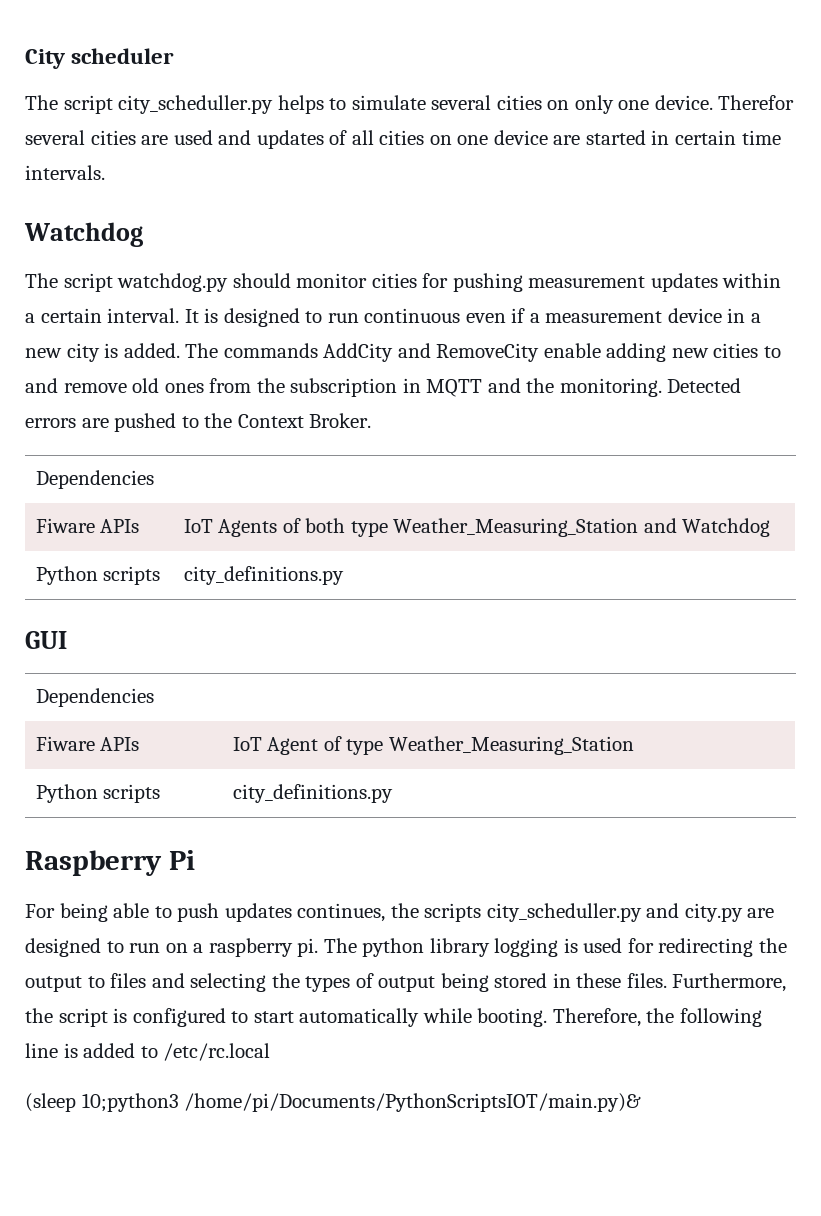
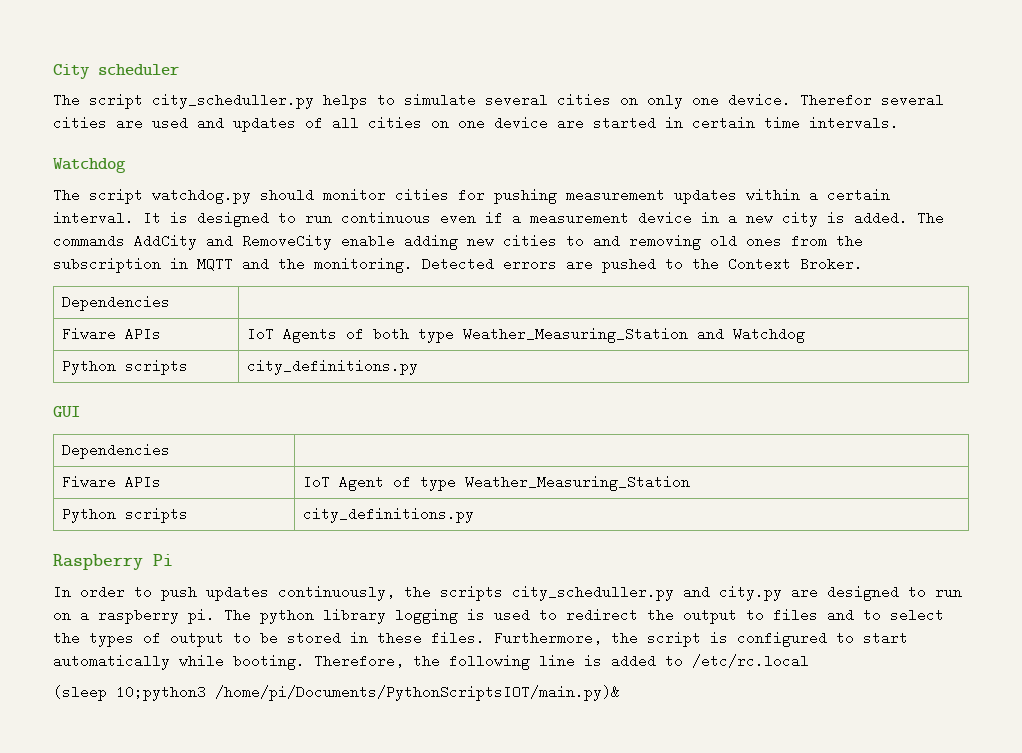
[63,383,127,393] remove -> [629,234,701,250] removing
[25,903,150,922] For being able -> [53,585,125,599] In order
[297,903,386,922] continues, -> [278,585,395,601] continuously,
[627,938,754,957] for redirecting -> [539,608,638,622] to redirect
[190,973,267,992] selecting -> [863,608,944,622] to select
[440,973,489,992] being -> [233,631,278,645] to be

